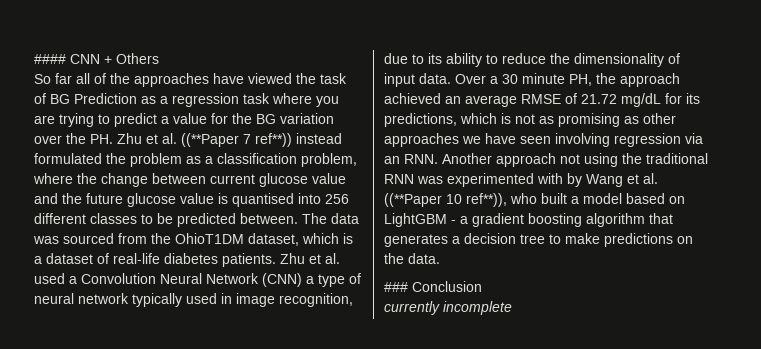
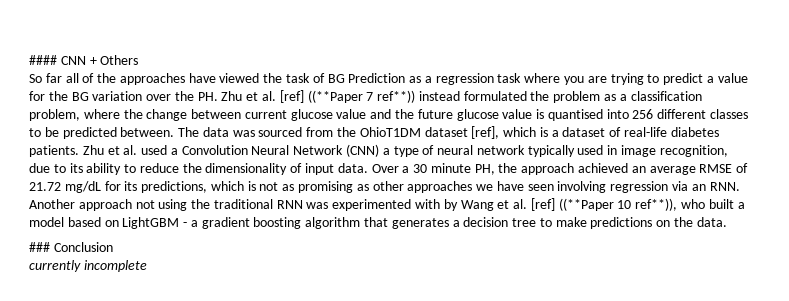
(177, 138) none -> [279,90,304,103] [ref]
[248,233,299,246] dataset, -> [424,126,500,139] dataset [ref],
(658, 178) none -> [530,198,555,211] [ref]

